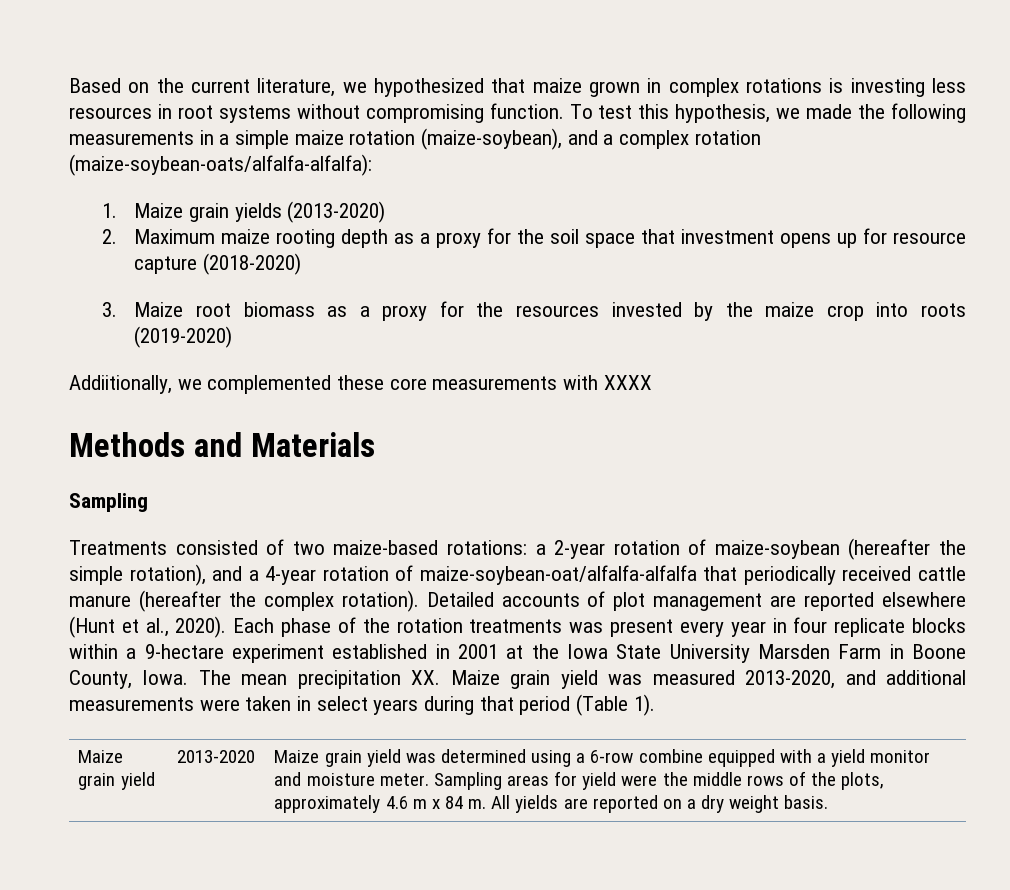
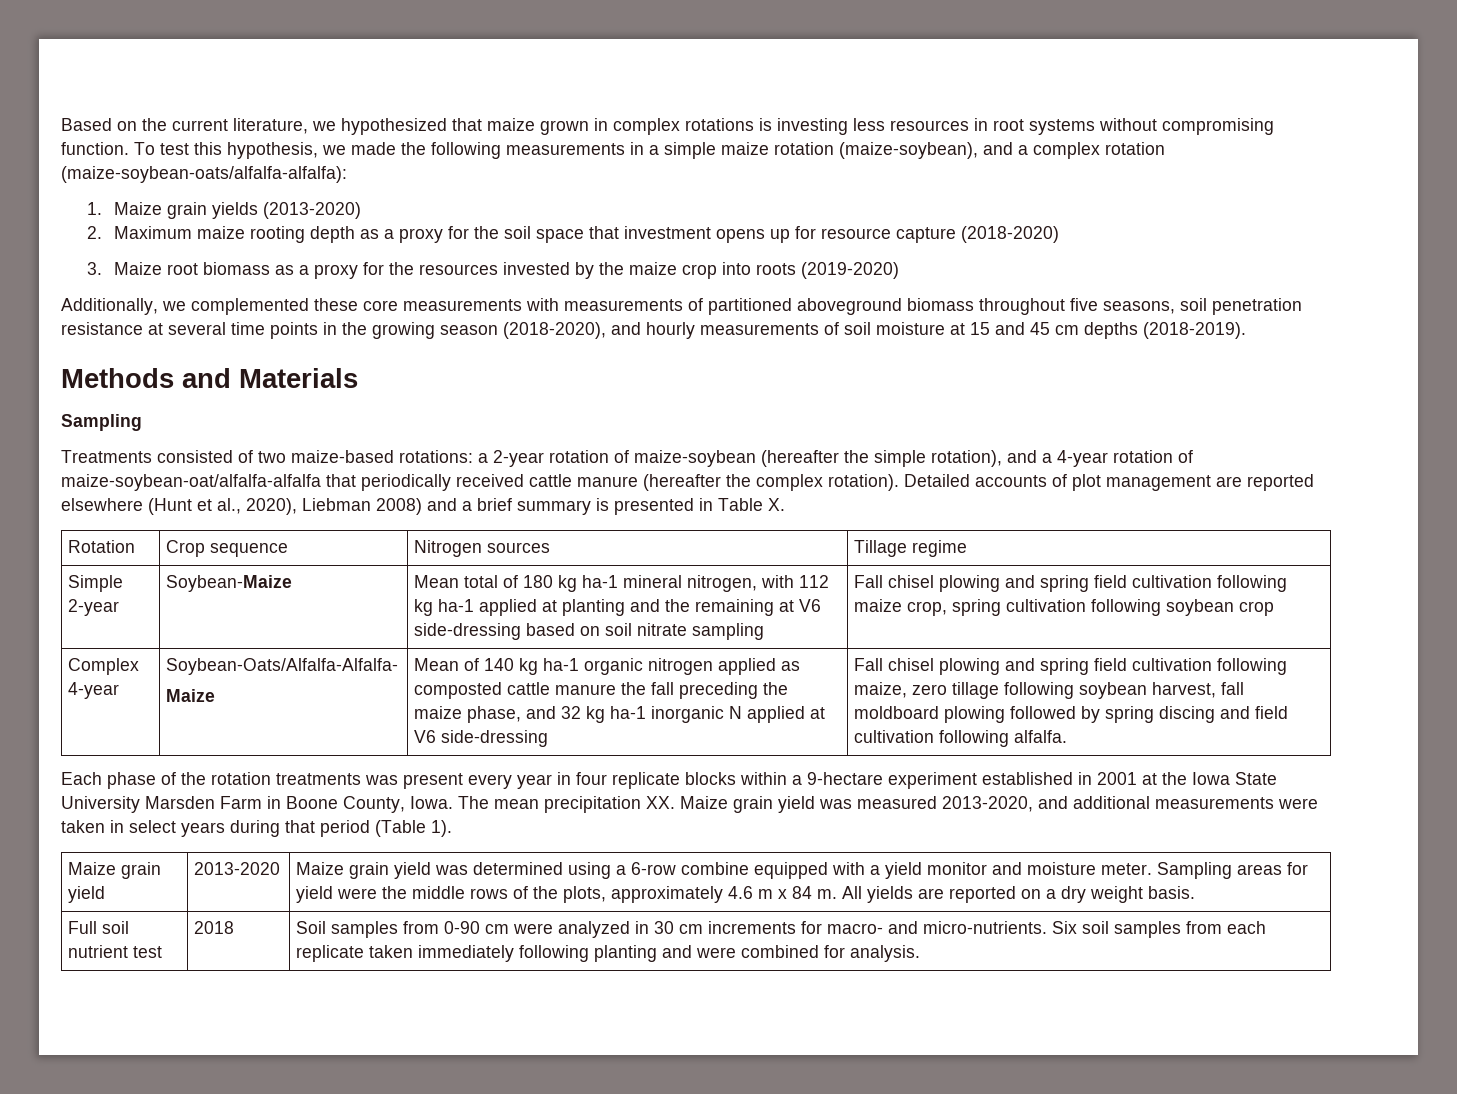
[69,375,172,394] Addiitionally, -> [61,298,158,315] Additionally,
[603,375,652,390] XXXX -> [564,298,1302,315] [61,322,1246,339] measurements of partitioned aboveground biomass throughout five seasons, soil penetration resistance at several time points in the growing season (2018-2020), and hourly measurements of soil moisture at 15 and 45 cm depths (2018-2019).
[175,616,227,638] 2020). -> [246,498,785,515] [68,540,136,553] [166,540,289,557] [414,540,551,557] [854,540,968,557] [68,575,124,592] [68,599,120,616] [166,575,293,592] [414,575,830,592] [414,599,822,616] [414,623,765,640] [854,575,1288,592] [854,599,1275,616] [68,658,140,675] [68,682,120,699] [166,658,399,675] [166,689,216,702] [414,658,801,675] [414,682,789,699] [414,706,826,723] [414,730,549,747] [854,658,1288,675] [854,682,1245,699] [854,706,1289,723] [854,730,1068,747] 2020), Liebman 2008) and a brief summary is presented in Table X. // Rotation | Crop sequence | Nitrogen sources | Tillage regime // Simple 2-year | Soybean-Maize | Mean total of 180 kg ha-1 mineral nitrogen, with 112 kg ha-1 applied at planting and the remaining at V6 side-dressing based on soil nitrate sampling | Fall chisel plowing and spring field cultivation following maize crop, spring cultivation following soybean crop // Complex 4-year | Soybean-Oats/Alfalfa-Alfalfa- // Maize | Mean of 140 kg ha-1 organic nitrogen applied as composted cattle manure the fall preceding the maize phase, and 32 kg ha-1 inorganic N applied at V6 side-dressing | Fall chisel plowing and spring field cultivation following maize, zero tillage following soybean harvest, fall moldboard plowing followed by spring discing and field cultivation following alfalfa. //
(829, 802) none -> [68,921,130,934] [68,945,163,958] [194,921,235,934] [296,921,1267,938] [296,945,921,962] // Full soil nutrient test | 2018 | Soil samples from 0-90 cm were analyzed in 30 cm increments for macro- and micro-nutrients. Six soil samples from each replicate taken immediately following planting and were combined for analysis.

